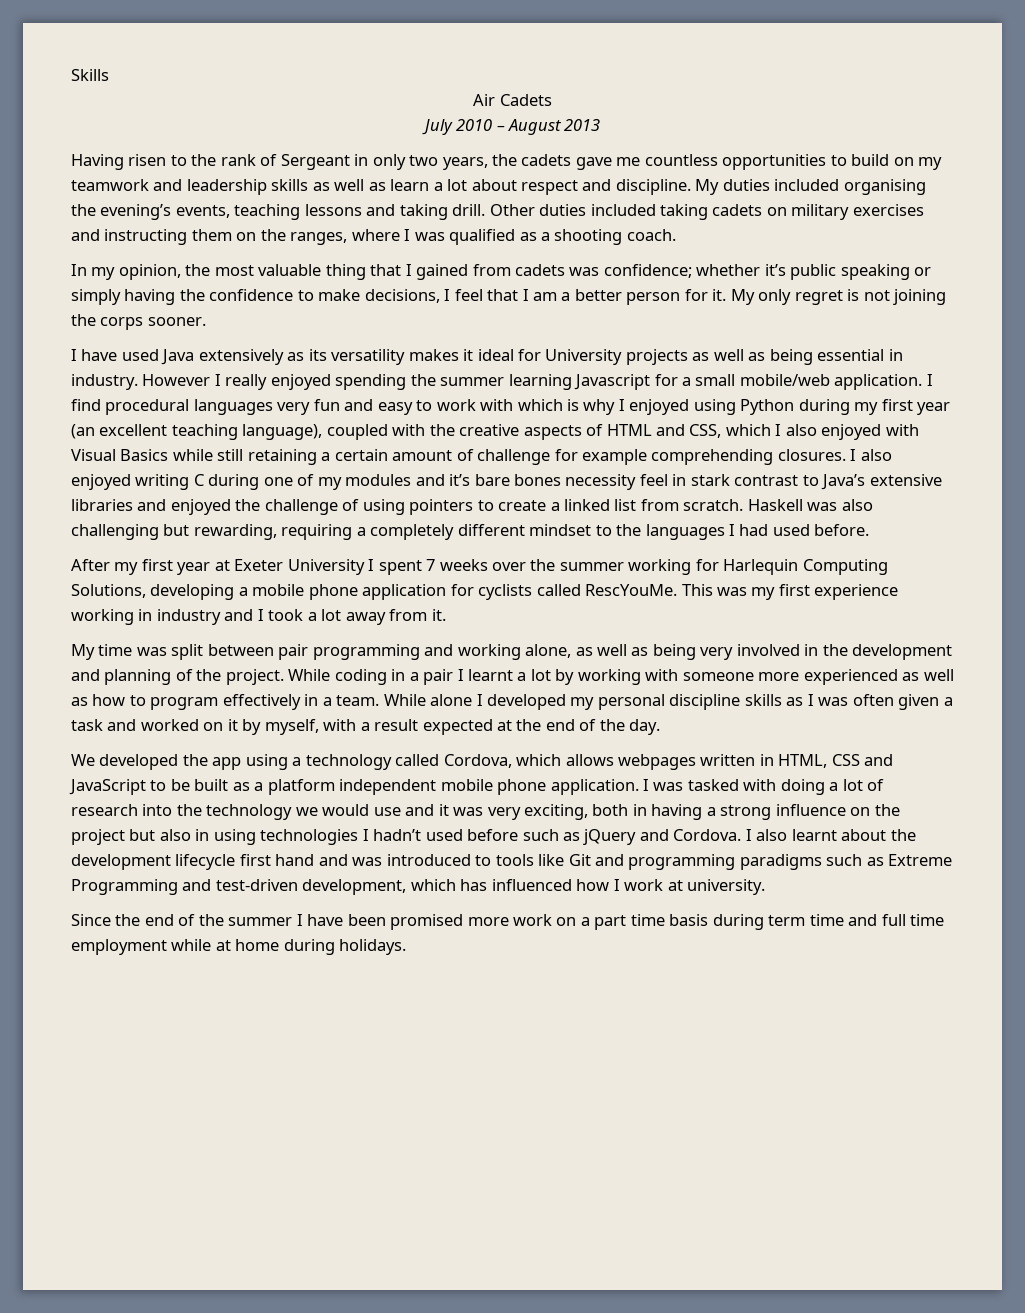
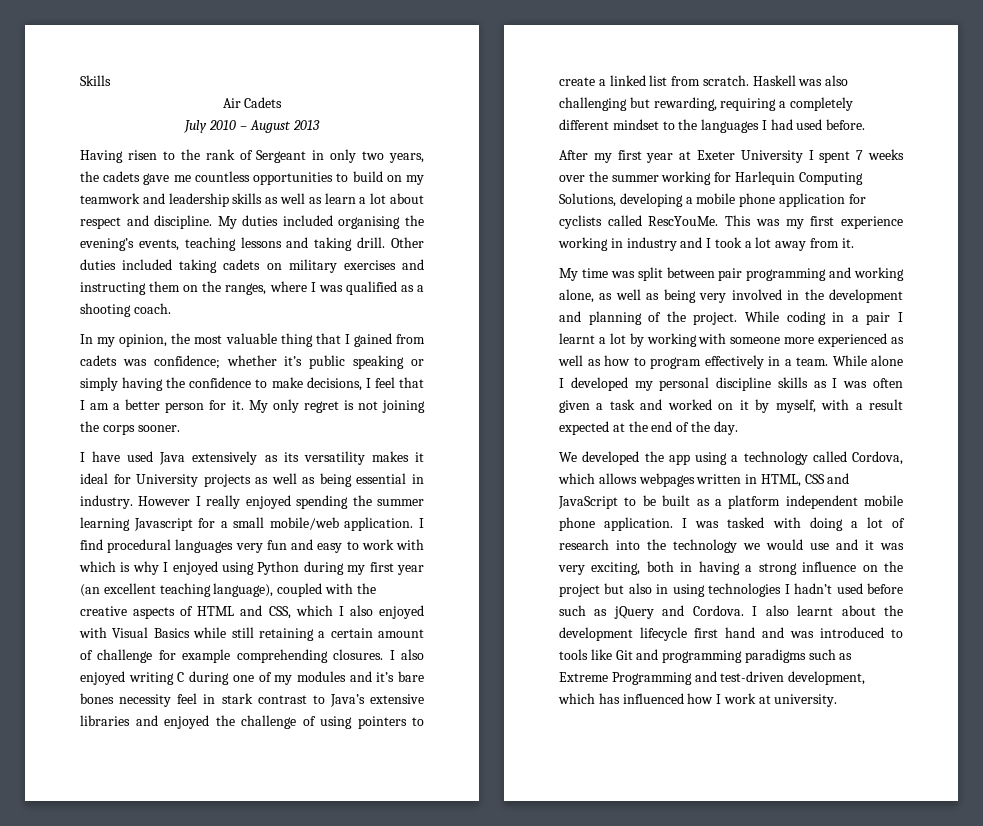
[71,914,945,930] [71,939,407,955] // Since the end of the summer I have been promised more work on a part time basis during term time and full time employment while at home during holidays. -> (838, 700) none

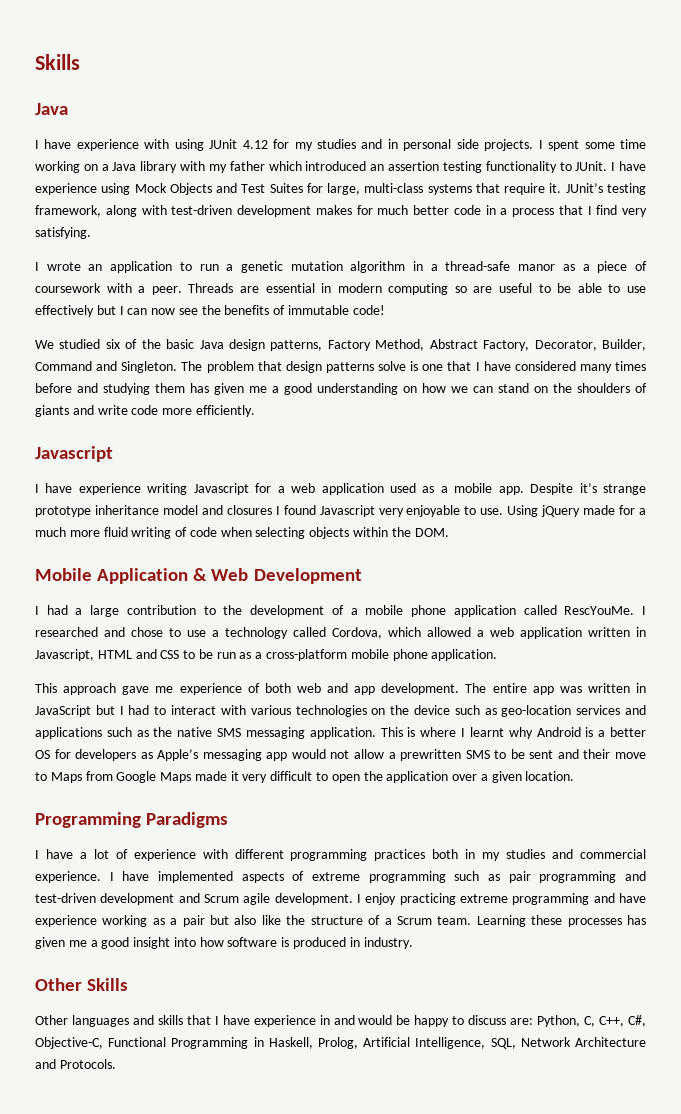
[80,75,111,86] [222,97,283,108] [184,120,320,133] [80,149,424,163] [80,171,425,185] [80,193,425,207] [80,215,424,229] [80,237,424,251] [80,259,424,273] [80,281,424,295] [80,303,171,317] [80,333,425,347] [80,355,424,369] [80,377,424,391] [80,399,425,413] [80,421,180,435] [80,451,424,465] [80,473,425,487] [80,495,424,509] [80,517,424,531] [80,539,425,553] [79,561,424,575] [80,583,376,597] [80,605,424,619] [79,627,424,641] [80,649,424,663] [80,671,424,685] [80,693,424,707] [80,715,424,729] [559,75,849,86] [559,97,853,111] [559,119,866,133] [559,149,904,163] [559,171,863,185] [559,193,866,207] [559,215,903,229] [558,237,854,251] [559,267,904,281] [559,289,903,303] [559,311,903,325] [559,333,904,347] [558,355,903,369] [559,377,903,391] [559,399,903,413] [559,421,738,435] [559,451,727,465] Skills // Air Cadets // July 2010 – August 2013 // Having risen to the rank of Sergeant in only two years, the cadets gave me countless opportunities to build on my teamwork and leadership skills as well as learn a lot about respect and discipline. My duties included organising the evening’s events, teaching lessons and taking drill. Other duties included taking cadets on military exercises and instructing them on the ranges, where I was qualified as a shooting coach. // In my opinion, the most valuable thing that I gained from cadets was confidence; whether it’s public speaking or simply having the confidence to make decisions, I feel that I am a better person for it. My only regret is not joining the corps sooner. // I have used Java extensively as its versatility makes it ideal for University projects as well as being essential in industry. However I really enjoyed spending the summer learning Javascript for a small mobile/web application. I find procedural languages very fun and easy to work with which is why I enjoyed using Python during my first year (an excellent teaching language), coupled with the creative aspects of HTML and CSS, which I also enjoyed with Visual Basics while still retaining a certain amount of challenge for example comprehending closures. I also enjoyed writing C during one of my modules and it’s bare bones necessity feel in stark contrast to Java’s extensive libraries and enjoyed the challenge of using pointers to create a linked list from scratch. Haskell was also challenging but rewarding, requiring a completely different mindset to the languages I had used before. // After my first year at Exeter University I spent 7 weeks over the summer working for Harlequin Computing Solutions, developing a mobile phone application for cyclists called RescYouMe. This was my first experience working in industry and I took a lot away from it. // My time was split between pair programming and working alone, as well as being very involved in the development and planning of the project. While coding in a pair I learnt a lot by working with someone more experienced as well as how to program effectively in a team. While alone I developed my personal discipline skills as I was often given a task and worked on it by myself, with a result expected at the end of the day. // We developed the app using -> [35,54,80,70] [35,103,68,115] [35,139,647,151] [35,161,647,173] [35,183,646,195] [35,205,647,217] [35,227,91,239] [35,261,648,273] [35,283,646,295] [35,305,385,317] [35,339,646,351] [35,361,646,373] [35,383,647,395] [35,405,255,417] [35,446,113,462] [35,483,646,495] [35,505,646,517] [35,527,449,539] [35,568,362,584] [35,605,647,617] [35,627,206,637] Skills // Java // I have experience with using JUnit 4.12 for my studies and in personal side projects. I spent some time working on a Java library with my father which introduced an assertion testing functionality to JUnit. I have experience using Mock Objects and Test Suites for large, multi-class systems that require it. JUnit’s testing framework, along with test-driven development makes for much better code in a process that I find very satisfying. // I wrote an application to run a genetic mutation algorithm in a thread-safe manor as a piece of coursework with a peer. Threads are essential in modern computing so are useful to be able to use effectively but I can now see the benefits of immutable code! // We studied six of the basic Java design patterns, Factory Method, Abstract Factory, Decorator, Builder, Command and Singleton. The problem that design patterns solve is one that I have considered many times before and studying them has given me a good understanding on how we can stand on the shoulders of giants and write code more efficiently. // Javascript // I have experience writing Javascript for a web application used as a mobile app. Despite it’s strange prototype inheritance model and closures I found Javascript very enjoyable to use. Using jQuery made for a much more fluid writing of code when selecting objects within the DOM. // Mobile Application & Web Development // I had a large contribution to the development of a mobile phone application called RescYouMe. I researched and chose to use
[598,473,850,487] [558,495,858,509] allows webpages written in HTML, CSS and JavaScript to be built as a platform independent -> [427,627,646,639] [35,649,348,661] allowed a web application written in Javascript, HTML and CSS to be run as a cross-platform
[682,517,905,531] [559,539,904,553] [558,561,903,575] [559,583,903,597] [559,605,903,619] [559,627,903,641] [559,649,853,663] [559,671,866,685] [558,693,838,707] I was tasked with doing a lot of research into the technology we would use and it was very exciting, both in having a strong influence on the project but also in using technologies I hadn’t used before such as jQuery and Cordova. I also learnt about the development lifecycle first hand and was introduced to tools like Git and programming paradigms such as Extreme Programming and test-driven development, which has influenced how I work at university. -> [35,683,646,695] [35,705,646,717] [35,727,647,739] [35,749,646,761] [35,771,575,783] [35,812,229,828] [35,849,646,861] [35,871,647,883] [35,893,646,905] [35,915,646,927] [35,937,413,949] [35,978,129,991] [35,1015,646,1027] [35,1037,646,1049] [35,1059,116,1069] // This approach gave me experience of both web and app development. The entire app was written in JavaScript but I had to interact with various technologies on the device such as geo-location services and applications such as the native SMS messaging application. This is where I learnt why Android is a better OS for developers as Apple’s messaging app would not allow a prewritten SMS to be sent and their move to Maps from Google Maps made it very difficult to open the application over a given location. // Programming Paradigms // I have a lot of experience with different programming practices both in my studies and commercial experience. I have implemented aspects of extreme programming such as pair programming and test-driven development and Scrum agile development. I enjoy practicing extreme programming and have experience working as a pair but also like the structure of a Scrum team. Learning these processes has given me a good insight into how software is produced in industry. // Other Skills // Other languages and skills that I have experience in and would be happy to discuss are: Python, C, C++, C#, Objective-C, Functional Programming in Haskell, Prolog, Artificial Intelligence, SQL, Network Architecture and Protocols.

